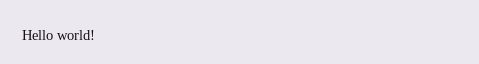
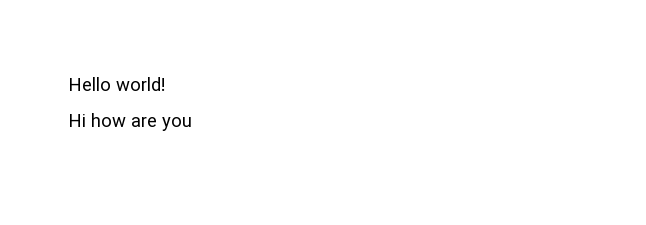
(95, 35) none -> [68,113,192,131] // Hi how are you

